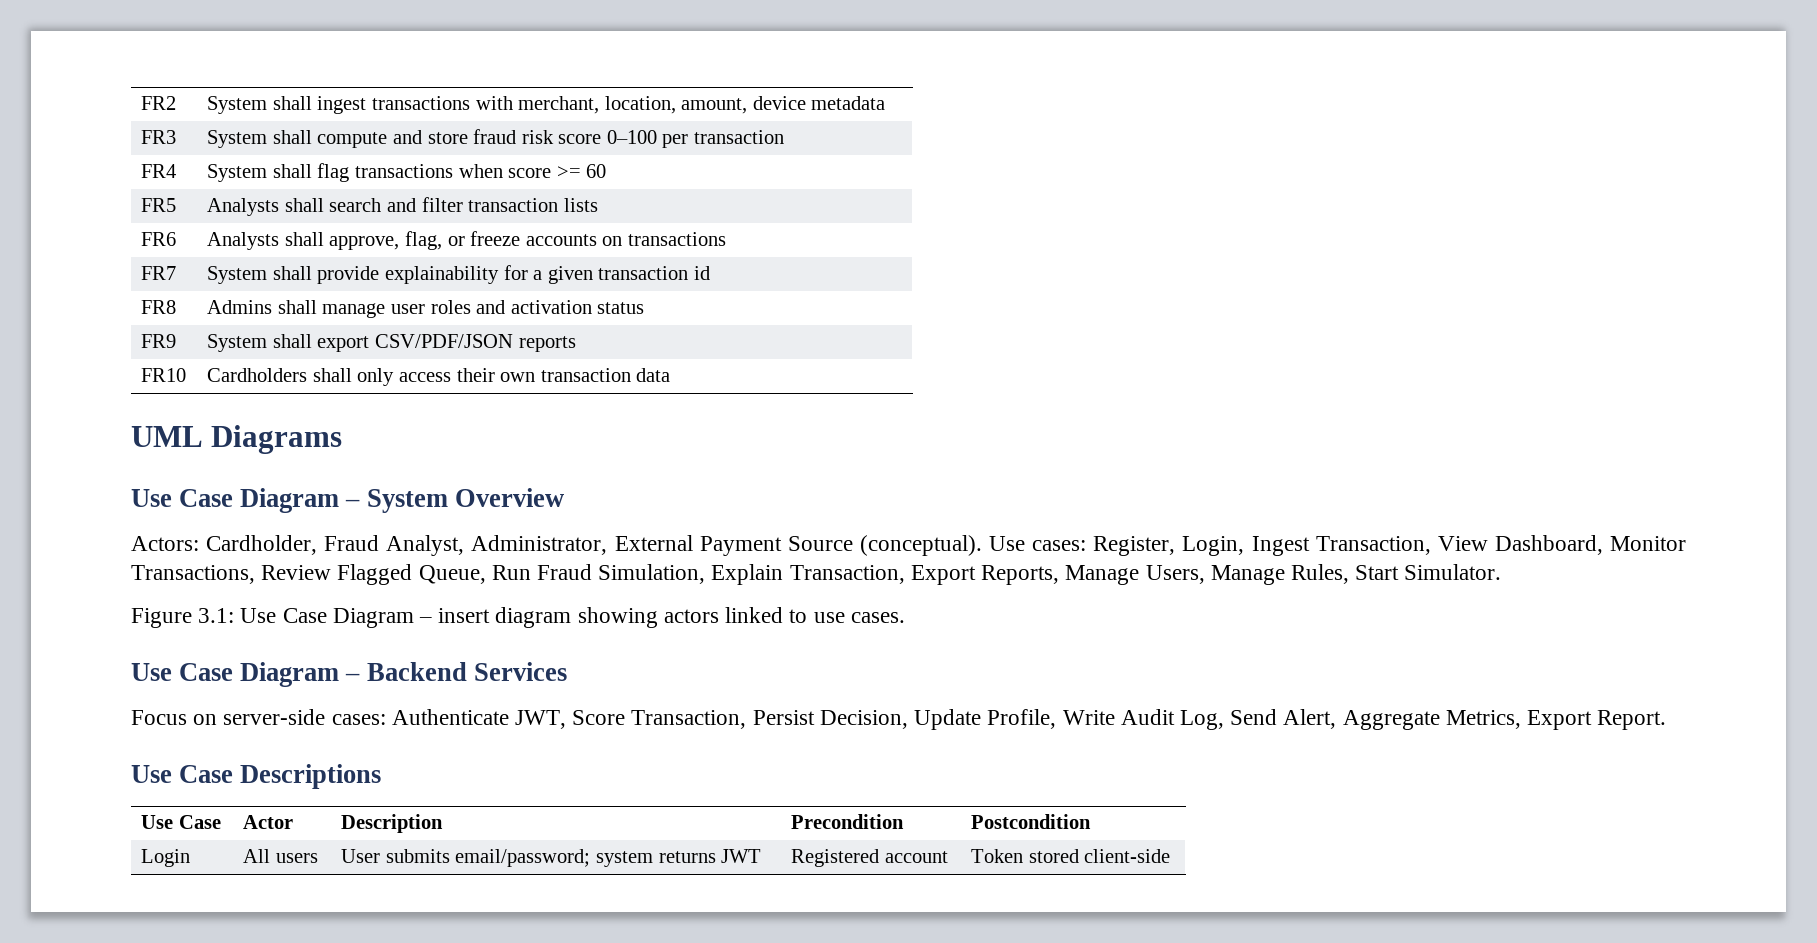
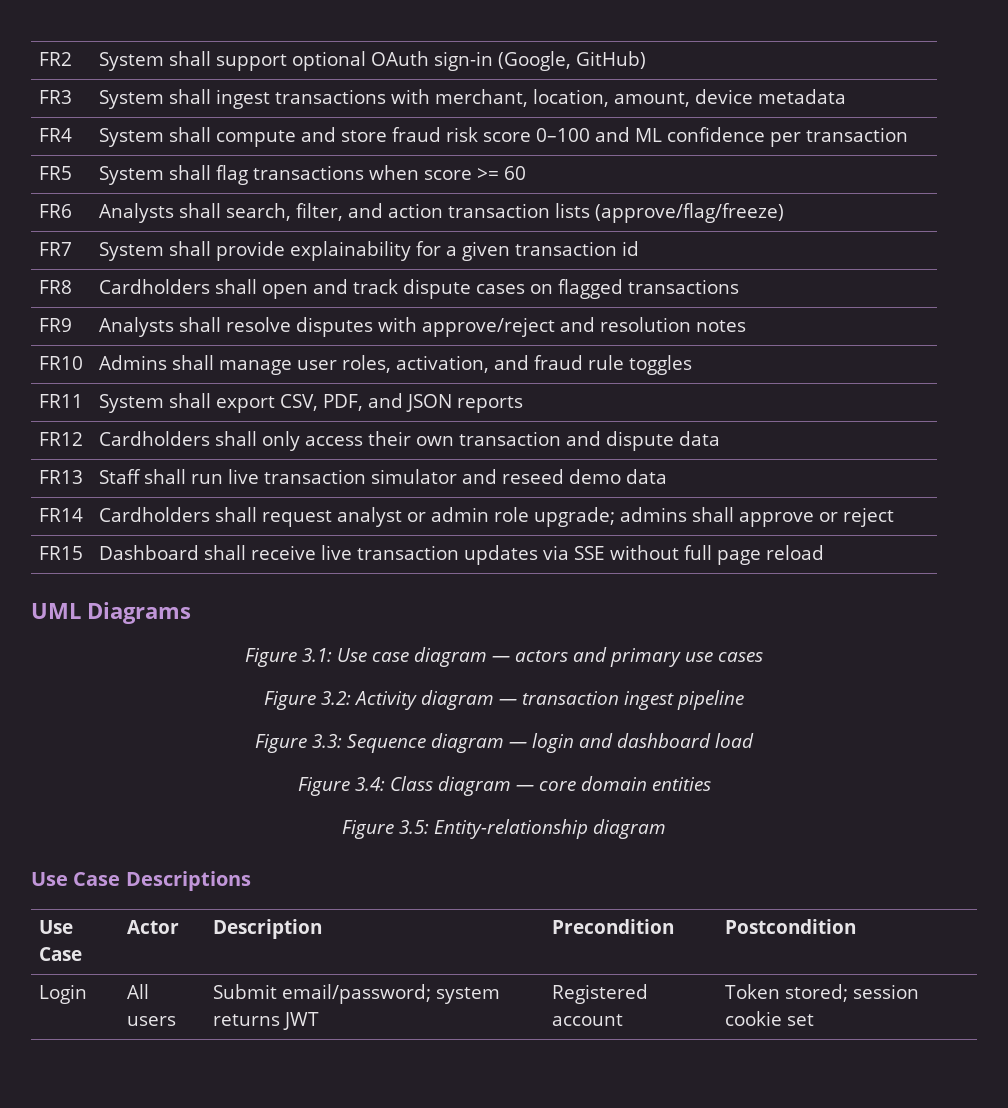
(177, 103) none -> [98,51,646,71] [38,90,72,104] | System shall support optional OAuth sign-in (Google, GitHub) // FR3
[141,130,177,144] FR3 -> [38,128,72,142] FR4
(657, 137) none -> [594,127,765,142] and ML confidence
[141,164,177,178] FR4 -> [38,166,72,180] FR5
[141,198,177,212] [207,197,598,216] [141,232,177,246] [207,231,726,250] FR5 | Analysts shall search and filter transaction lists // FR6 | Analysts shall approve, flag, or freeze accounts on transactions -> [38,204,72,218] [98,203,784,223] FR6 | Analysts shall search, filter, and action transaction lists (approve/flag/freeze)
[207,300,645,318] [141,334,177,348] Admins shall manage user roles and activation status // FR9 -> [98,279,739,299] [38,318,72,332] [98,317,746,337] [38,356,83,370] [98,355,692,375] [38,394,83,408] Cardholders shall open and track dispute cases on flagged transactions // FR9 | Analysts shall resolve disputes with approve/reject and resolution notes // FR10 | Admins shall manage user roles, activation, and fraud rule toggles // FR11
[375,334,514,348] CSV/PDF/JSON -> [279,393,452,412] CSV, PDF, and JSON
[141,368,187,382] FR10 -> [38,432,83,446] FR12
[636,368,671,382] [131,425,343,454] [131,488,564,513] [131,535,1686,556] [131,564,1502,585] [131,607,905,628] [131,662,567,687] [131,709,1667,730] data // UML Diagrams // Use Case Diagram – System Overview // Actors: Cardholder, Fraud Analyst, Administrator, External Payment Source (conceptual). Use cases: Register, Login, Ingest Transaction, View Dashboard, Monitor Transactions, Review Flagged Queue, Run Fraud Simulation, Explain Transaction, Export Reports, Manage Users, Manage Rules, Start Simulator. // Figure 3.1: Use Case Diagram – insert diagram showing actors linked to use cases. // Use Case Diagram – Backend Services // Focus on server-side cases: Authenticate JWT, Score Transaction, Persist Decision, Update Profile, Write Audit Log, Send Alert, Aggregate Metrics, Export Report. -> [565,431,720,451] [38,470,83,484] [98,469,667,484] [38,508,83,522] [98,507,894,527] [38,546,83,560] [98,545,824,565] [31,602,191,624] [245,647,763,667] [264,690,744,710] [255,733,754,753] [297,776,711,796] [342,819,666,839] and dispute data // FR13 | Staff shall run live transaction simulator and reseed demo data // FR14 | Cardholders shall request analyst or admin role upgrade; admins shall approve or reject // FR15 | Dashboard shall receive live transaction updates via SSE without full page reload // UML Diagrams // Figure 3.1: Use case diagram — actors and primary use cases // Figure 3.2: Activity diagram — transaction ingest pipeline // Figure 3.3: Sequence diagram — login and dashboard load // Figure 3.4: Class diagram — core domain entities // Figure 3.5: Entity-relationship diagram
[341,849,450,863] User submits -> [212,984,277,999] Submit
[1028,849,1171,863] stored client-side -> [784,984,919,1002] [724,1011,814,1026] stored; session cookie set

